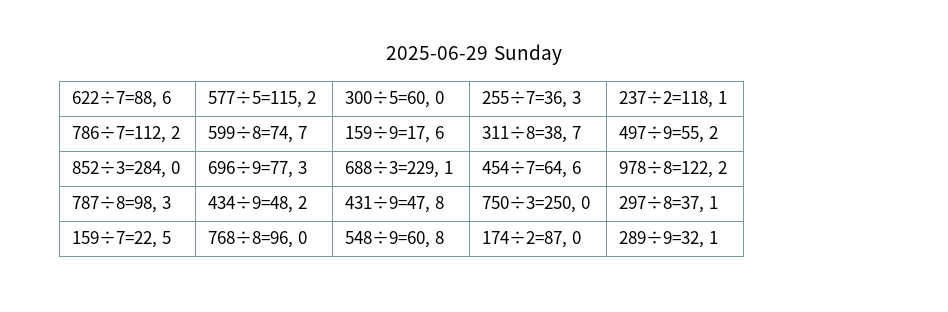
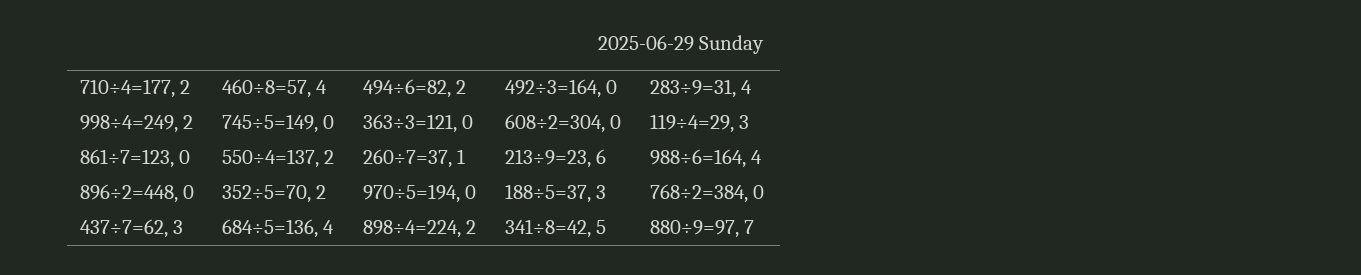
[72,91,172,108] [208,91,317,108] [345,91,445,108] [482,91,582,108] [619,91,728,108] [72,126,181,143] [208,126,308,143] [345,126,445,143] [482,126,582,143] [619,126,719,143] [72,161,181,178] [208,161,308,178] [345,161,454,178] [482,161,582,178] [619,161,728,178] [72,196,172,213] [208,196,308,213] [345,196,445,213] [482,196,591,213] [619,196,719,213] [72,231,172,248] [208,231,308,248] [345,231,445,248] [482,231,582,248] [619,231,719,248] 622÷7=88, 6 | 577÷5=115, 2 | 300÷5=60, 0 | 255÷7=36, 3 | 237÷2=118, 1 // 786÷7=112, 2 | 599÷8=74, 7 | 159÷9=17, 6 | 311÷8=38, 7 | 497÷9=55, 2 // 852÷3=284, 0 | 696÷9=77, 3 | 688÷3=229, 1 | 454÷7=64, 6 | 978÷8=122, 2 // 787÷8=98, 3 | 434÷9=48, 2 | 431÷9=47, 8 | 750÷3=250, 0 | 297÷8=37, 1 // 159÷7=22, 5 | 768÷8=96, 0 | 548÷9=60, 8 | 174÷2=87, 0 | 289÷9=32, 1 -> [79,79,191,98] [221,79,328,98] [362,79,467,98] [504,79,618,98] [649,79,753,98] [79,115,194,133] [221,114,335,133] [362,114,474,133] [504,114,622,133] [649,114,750,133] [79,149,191,168] [221,149,335,168] [362,149,466,168] [504,149,607,168] [649,149,763,168] [79,184,195,203] [221,185,327,203] [362,184,477,203] [504,184,607,203] [649,184,765,203] [79,219,184,238] [221,219,335,238] [362,220,477,238] [504,219,607,238] [649,220,755,238] 710÷4=177, 2 | 460÷8=57, 4 | 494÷6=82, 2 | 492÷3=164, 0 | 283÷9=31, 4 // 998÷4=249, 2 | 745÷5=149, 0 | 363÷3=121, 0 | 608÷2=304, 0 | 119÷4=29, 3 // 861÷7=123, 0 | 550÷4=137, 2 | 260÷7=37, 1 | 213÷9=23, 6 | 988÷6=164, 4 // 896÷2=448, 0 | 352÷5=70, 2 | 970÷5=194, 0 | 188÷5=37, 3 | 768÷2=384, 0 // 437÷7=62, 3 | 684÷5=136, 4 | 898÷4=224, 2 | 341÷8=42, 5 | 880÷9=97, 7

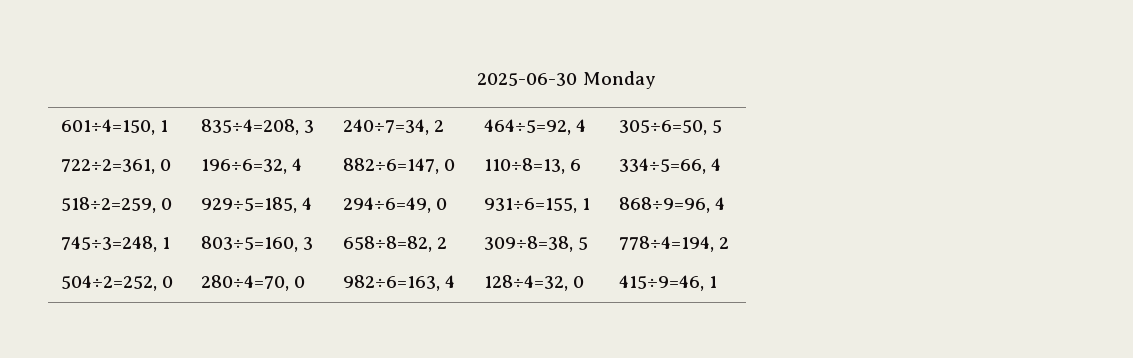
[597,35,765,54] [79,79,191,98] [221,79,328,98] [362,79,467,98] [504,79,618,98] [649,79,753,98] [79,115,194,133] [221,114,335,133] [362,114,474,133] [504,114,622,133] [649,114,750,133] [79,149,191,168] [221,149,335,168] [362,149,466,168] [504,149,607,168] [649,149,763,168] [79,184,195,203] [221,185,327,203] [362,184,477,203] [504,184,607,203] [649,184,765,203] [79,219,184,238] [221,219,335,238] [362,220,477,238] [504,219,607,238] [649,220,755,238] 2025-06-29 Sunday // 710÷4=177, 2 | 460÷8=57, 4 | 494÷6=82, 2 | 492÷3=164, 0 | 283÷9=31, 4 // 998÷4=249, 2 | 745÷5=149, 0 | 363÷3=121, 0 | 608÷2=304, 0 | 119÷4=29, 3 // 861÷7=123, 0 | 550÷4=137, 2 | 260÷7=37, 1 | 213÷9=23, 6 | 988÷6=164, 4 // 896÷2=448, 0 | 352÷5=70, 2 | 970÷5=194, 0 | 188÷5=37, 3 | 768÷2=384, 0 // 437÷7=62, 3 | 684÷5=136, 4 | 898÷4=224, 2 | 341÷8=42, 5 | 880÷9=97, 7 -> [477,71,656,89] [61,119,169,135] [201,119,315,135] [343,119,445,135] [484,119,587,135] [619,120,723,135] [61,159,172,174] [201,158,303,174] [343,158,456,174] [484,158,582,174] [619,158,722,174] [61,197,173,213] [201,197,313,213] [343,197,448,213] [484,198,591,213] [619,197,726,213] [61,236,171,252] [201,236,314,252] [343,236,448,252] [484,236,589,252] [619,236,730,252] [61,275,174,291] [201,275,306,291] [343,275,456,291] [484,275,585,291] [619,275,718,291] 2025-06-30 Monday // 601÷4=150, 1 | 835÷4=208, 3 | 240÷7=34, 2 | 464÷5=92, 4 | 305÷6=50, 5 // 722÷2=361, 0 | 196÷6=32, 4 | 882÷6=147, 0 | 110÷8=13, 6 | 334÷5=66, 4 // 518÷2=259, 0 | 929÷5=185, 4 | 294÷6=49, 0 | 931÷6=155, 1 | 868÷9=96, 4 // 745÷3=248, 1 | 803÷5=160, 3 | 658÷8=82, 2 | 309÷8=38, 5 | 778÷4=194, 2 // 504÷2=252, 0 | 280÷4=70, 0 | 982÷6=163, 4 | 128÷4=32, 0 | 415÷9=46, 1

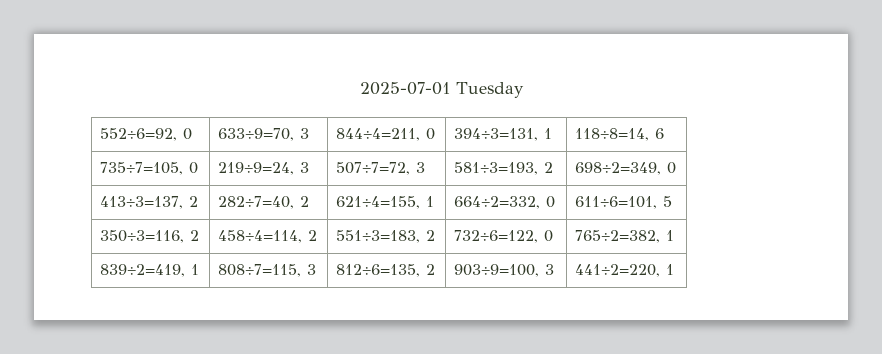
[477,71,656,89] [61,119,169,135] [201,119,315,135] [343,119,445,135] [484,119,587,135] [619,120,723,135] [61,159,172,174] [201,158,303,174] [343,158,456,174] [484,158,582,174] [619,158,722,174] [61,197,173,213] [201,197,313,213] [343,197,448,213] [484,198,591,213] [619,197,726,213] [61,236,171,252] [201,236,314,252] [343,236,448,252] [484,236,589,252] [619,236,730,252] [61,275,174,291] [201,275,306,291] [343,275,456,291] [484,275,585,291] [619,275,705,291] 2025-06-30 Monday // 601÷4=150, 1 | 835÷4=208, 3 | 240÷7=34, 2 | 464÷5=92, 4 | 305÷6=50, 5 // 722÷2=361, 0 | 196÷6=32, 4 | 882÷6=147, 0 | 110÷8=13, 6 | 334÷5=66, 4 // 518÷2=259, 0 | 929÷5=185, 4 | 294÷6=49, 0 | 931÷6=155, 1 | 868÷9=96, 4 // 745÷3=248, 1 | 803÷5=160, 3 | 658÷8=82, 2 | 309÷8=38, 5 | 778÷4=194, 2 // 504÷2=252, 0 | 280÷4=70, 0 | 982÷6=163, 4 | 128÷4=32, 0 | 415÷9=46, -> [359,82,524,98] [100,128,193,141] [218,128,310,141] [336,128,436,141] [454,128,553,141] [575,128,665,141] [100,162,199,175] [218,162,310,175] [336,162,426,175] [454,162,554,175] [575,162,677,175] [100,196,199,209] [218,196,310,209] [336,196,435,209] [454,196,556,209] [575,196,673,209] [100,230,200,243] [218,230,318,243] [336,230,436,243] [454,230,554,243] [575,230,675,243] [100,264,200,277] [218,264,317,277] [336,264,436,277] [454,264,555,277] [575,264,661,277] 2025-07-01 Tuesday // 552÷6=92, 0 | 633÷9=70, 3 | 844÷4=211, 0 | 394÷3=131, 1 | 118÷8=14, 6 // 735÷7=105, 0 | 219÷9=24, 3 | 507÷7=72, 3 | 581÷3=193, 2 | 698÷2=349, 0 // 413÷3=137, 2 | 282÷7=40, 2 | 621÷4=155, 1 | 664÷2=332, 0 | 611÷6=101, 5 // 350÷3=116, 2 | 458÷4=114, 2 | 551÷3=183, 2 | 732÷6=122, 0 | 765÷2=382, 1 // 839÷2=419, 1 | 808÷7=115, 3 | 812÷6=135, 2 | 903÷9=100, 3 | 441÷2=220,

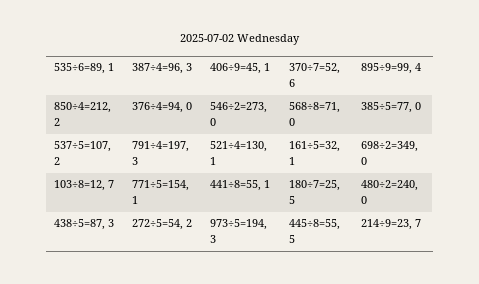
[359,82,524,98] [100,128,193,141] [218,128,310,141] [336,128,436,141] [454,128,553,141] [575,128,665,141] [100,162,199,175] [218,162,310,175] [336,162,426,175] [454,162,554,175] [575,162,677,175] [100,196,199,209] [218,196,310,209] [336,196,435,209] [454,196,556,209] [575,196,673,209] [100,230,200,243] [218,230,318,243] [336,230,436,243] [454,230,554,243] [575,230,675,243] [100,264,200,277] [218,264,317,277] [336,264,436,277] [454,264,555,277] [575,264,675,277] 2025-07-01 Tuesday // 552÷6=92, 0 | 633÷9=70, 3 | 844÷4=211, 0 | 394÷3=131, 1 | 118÷8=14, 6 // 735÷7=105, 0 | 219÷9=24, 3 | 507÷7=72, 3 | 581÷3=193, 2 | 698÷2=349, 0 // 413÷3=137, 2 | 282÷7=40, 2 | 621÷4=155, 1 | 664÷2=332, 0 | 611÷6=101, 5 // 350÷3=116, 2 | 458÷4=114, 2 | 551÷3=183, 2 | 732÷6=122, 0 | 765÷2=382, 1 // 839÷2=419, 1 | 808÷7=115, 3 | 812÷6=135, 2 | 903÷9=100, 3 | 441÷2=220, 1 -> [180,34,300,45] [53,63,114,74] [131,63,192,74] [209,63,270,74] [288,63,340,74] [288,79,295,87] [360,63,421,74] [53,102,111,113] [53,118,60,126] [131,102,192,113] [209,102,267,113] [209,118,216,126] [288,102,340,113] [288,118,295,126] [360,102,421,113] [53,141,111,152] [53,157,60,165] [131,141,189,152] [131,157,138,165] [209,141,267,152] [209,157,216,165] [288,141,340,152] [288,157,295,165] [360,141,418,152] [360,157,367,165] [53,180,114,191] [131,180,189,191] [131,196,138,204] [209,180,270,191] [288,180,340,191] [288,196,295,204] [360,180,418,191] [360,196,367,204] [53,219,114,230] [131,219,192,230] [209,219,267,230] [209,235,216,243] [288,219,340,230] [288,235,295,243] [360,219,421,230] 2025-07-02 Wednesday // 535÷6=89, 1 | 387÷4=96, 3 | 406÷9=45, 1 | 370÷7=52, 6 | 895÷9=99, 4 // 850÷4=212, 2 | 376÷4=94, 0 | 546÷2=273, 0 | 568÷8=71, 0 | 385÷5=77, 0 // 537÷5=107, 2 | 791÷4=197, 3 | 521÷4=130, 1 | 161÷5=32, 1 | 698÷2=349, 0 // 103÷8=12, 7 | 771÷5=154, 1 | 441÷8=55, 1 | 180÷7=25, 5 | 480÷2=240, 0 // 438÷5=87, 3 | 272÷5=54, 2 | 973÷5=194, 3 | 445÷8=55, 5 | 214÷9=23, 7

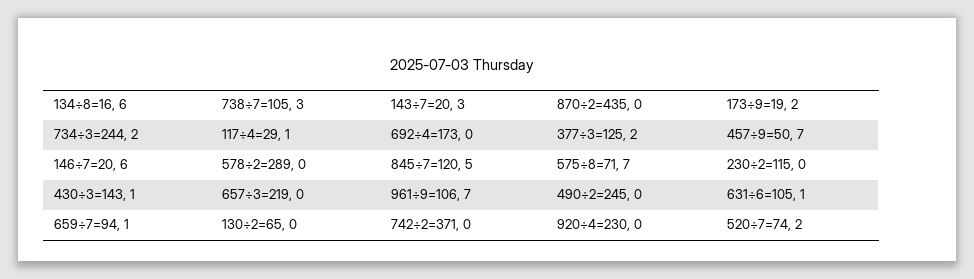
[180,34,300,45] [53,63,114,74] [131,63,192,74] [209,63,270,74] [288,63,340,74] [288,79,295,87] [360,63,421,74] [53,102,111,113] [53,118,60,126] [131,102,192,113] [209,102,267,113] [209,118,216,126] [288,102,340,113] [288,118,295,126] [360,102,421,113] [53,141,111,152] [53,157,60,165] [131,141,189,152] [131,157,138,165] [209,141,267,152] [209,157,216,165] [288,141,340,152] [288,157,295,165] [360,141,418,152] [360,157,367,165] [53,180,114,191] [131,180,189,191] [131,196,138,204] [209,180,270,191] [288,180,340,191] [288,196,295,204] [360,180,418,191] [360,196,367,204] [53,219,114,230] [131,219,192,230] [209,219,267,230] [209,235,216,243] [288,219,340,230] [288,235,295,243] [360,219,421,230] 2025-07-02 Wednesday // 535÷6=89, 1 | 387÷4=96, 3 | 406÷9=45, 1 | 370÷7=52, 6 | 895÷9=99, 4 // 850÷4=212, 2 | 376÷4=94, 0 | 546÷2=273, 0 | 568÷8=71, 0 | 385÷5=77, 0 // 537÷5=107, 2 | 791÷4=197, 3 | 521÷4=130, 1 | 161÷5=32, 1 | 698÷2=349, 0 // 103÷8=12, 7 | 771÷5=154, 1 | 441÷8=55, 1 | 180÷7=25, 5 | 480÷2=240, 0 // 438÷5=87, 3 | 272÷5=54, 2 | 973÷5=194, 3 | 445÷8=55, 5 | 214÷9=23, 7 -> [389,59,534,73] [54,99,127,111] [222,99,304,111] [391,99,465,111] [557,99,642,111] [727,99,798,111] [54,129,138,141] [222,129,290,141] [391,129,473,141] [557,129,637,141] [727,129,804,141] [54,159,128,171] [222,159,306,171] [391,159,473,171] [557,159,630,171] [727,159,806,171] [54,189,135,201] [222,189,304,201] [391,189,471,201] [557,189,642,201] [727,189,805,201] [54,219,129,231] [222,219,297,231] [391,219,471,231] [557,219,642,231] [727,219,802,231] 2025-07-03 Thursday // 134÷8=16, 6 | 738÷7=105, 3 | 143÷7=20, 3 | 870÷2=435, 0 | 173÷9=19, 2 // 734÷3=244, 2 | 117÷4=29, 1 | 692÷4=173, 0 | 377÷3=125, 2 | 457÷9=50, 7 // 146÷7=20, 6 | 578÷2=289, 0 | 845÷7=120, 5 | 575÷8=71, 7 | 230÷2=115, 0 // 430÷3=143, 1 | 657÷3=219, 0 | 961÷9=106, 7 | 490÷2=245, 0 | 631÷6=105, 1 // 659÷7=94, 1 | 130÷2=65, 0 | 742÷2=371, 0 | 920÷4=230, 0 | 520÷7=74, 2

